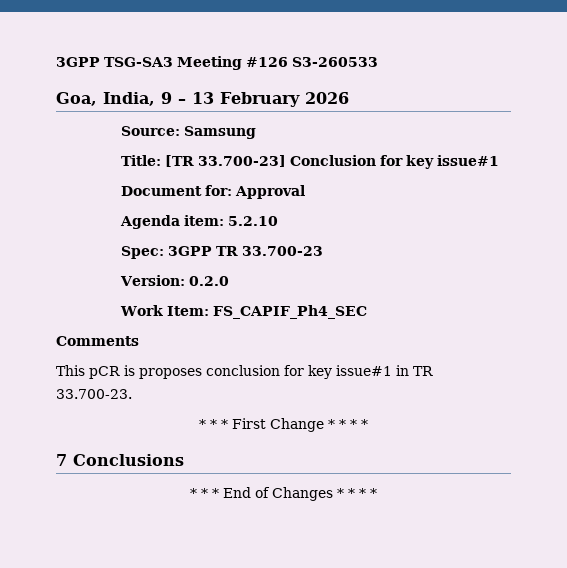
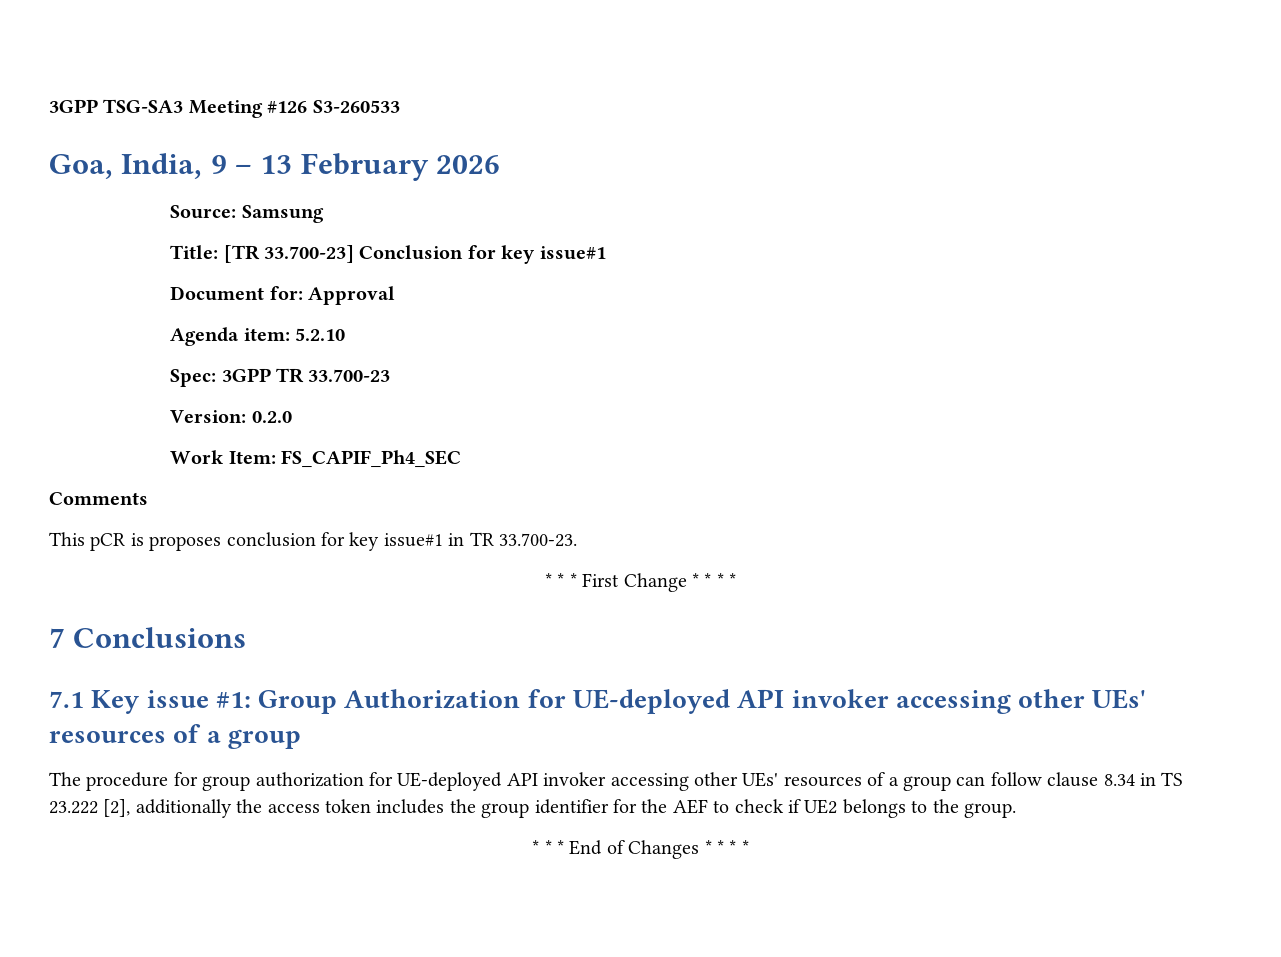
(184, 460) none -> [49,689,1147,714] [49,724,301,749] [49,772,1184,791] [49,799,1016,818] // 7.1 Key issue #1: Group Authorization for UE-deployed API invoker accessing other UEs' resources of a group // The procedure for group authorization for UE-deployed API invoker accessing other UEs' resources of a group can follow clause 8.34 in TS 23.222 [2], additionally the access token includes the group identifier for the AEF to check if UE2 belongs to the group.

